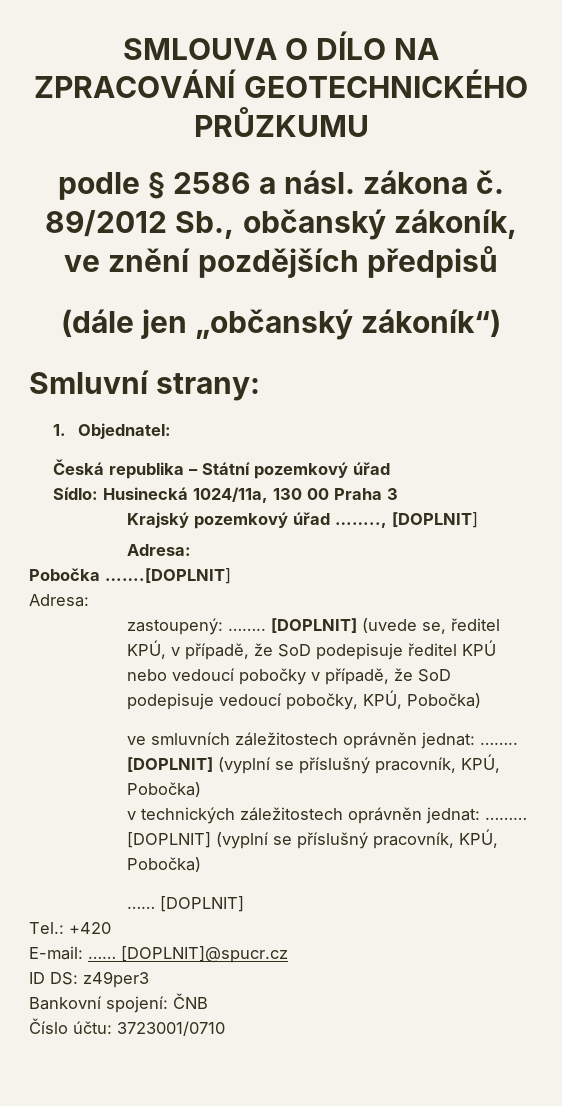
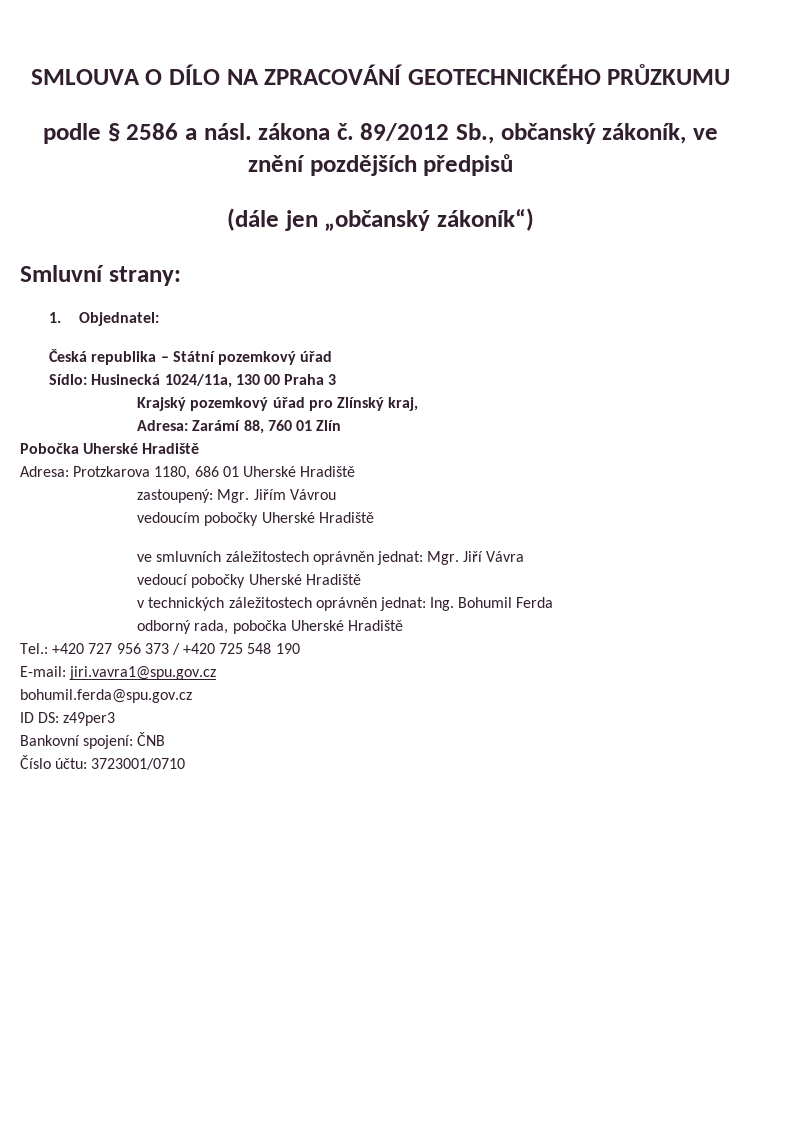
[334,512,478,528] [126,544,191,556] …….., [DOPLNIT] // Adresa: -> [308,397,419,411] [137,420,342,434] pro Zlínský kraj, // Adresa: Zarámí 88, 760 01 Zlín
[105,568,231,584] [29,594,89,607] [126,618,500,635] [126,640,496,660] [126,668,451,685] [126,690,481,710] …….[DOPLNIT] // Adresa: // zastoupený: …….. [DOPLNIT] (uvede se, ředitel KPÚ, v případě, že SoD podepisuje ředitel KPÚ nebo vedoucí pobočky v případě, že SoD podepisuje vedoucí pobočky, KPÚ, Pobočka) -> [83,443,200,454] [20,466,356,480] [137,489,336,503] [137,512,374,526] Uherské Hradiště // Adresa: Protzkarova 1180, 686 01 Uherské Hradiště // zastoupený: Mgr. Jiřím Vávrou // vedoucím pobočky Uherské Hradiště
[479,742,518,745] [126,754,500,774] [126,782,201,797] …….. [DOPLNIT] (vyplní se příslušný pracovník, KPÚ, Pobočka) -> [427,551,525,565] [137,574,361,588] Mgr. Jiří Vávra // vedoucí pobočky Uherské Hradiště
[484,817,527,820] [126,829,498,849] [126,857,201,872] [126,896,244,912] [29,922,111,934] ……… [DOPLNIT] (vyplní se příslušný pracovník, KPÚ, Pobočka) // …… [DOPLNIT] // Tel.: +420 -> [430,597,554,611] [137,620,403,634] [20,643,300,655] Ing. Bohumil Ferda // odborný rada, pobočka Uherské Hradiště // Tel.: +420 727 956 373 / +420 725 548 190
[88,946,288,963] …… [DOPLNIT]@spucr.cz -> [69,666,217,680] [20,689,192,703] jiri.vavra1@spu.gov.cz // bohumil.ferda@spu.gov.cz

